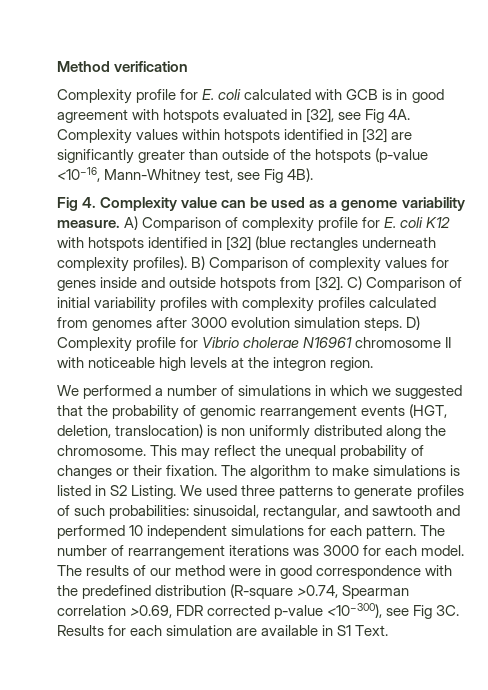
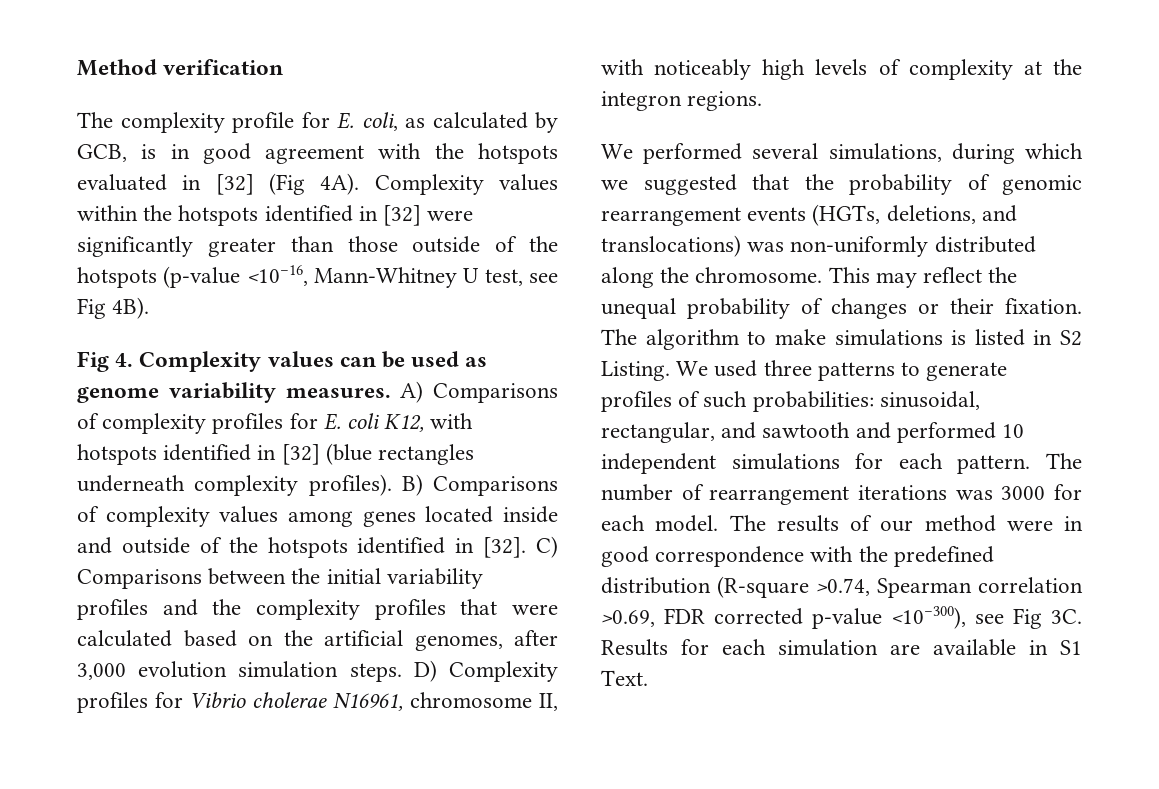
[57,89,379,104] Complexity profile for E. coli calculated with GCB -> [77,112,558,133] [77,144,127,162] The complexity profile for E. coli, as calculated by GCB,
(160, 114) none -> [434,143,464,159] the
[306,108,411,123] [32], see Fig 4A. -> [215,173,360,195] [32] (Fig 4A).
[224,128,413,143] hotspots identified in [32] are -> [143,205,474,226] the hotspots identified in [32] were
(219, 154) none -> [347,236,398,252] those
(202, 176) none -> [463,268,480,283] U
[181,197,218,208] value -> [267,351,334,367] values
[329,200,338,208] a -> (488, 362) none
[57,216,451,232] measure. A) Comparison of complexity profile for E. coli K12 -> [285,381,558,403] [77,413,425,434] measures. A) Comparisons of complexity profiles for E. coli K12,
[209,257,289,271] Comparison -> [433,476,558,496] Comparisons
[431,257,450,268] [57,276,463,291] [57,297,437,312] [57,317,228,331] for genes inside and outside hotspots from [32]. C) Comparison of initial variability profiles with complexity profiles calculated from genomes after 3000 -> [288,506,558,527] [77,536,558,558] [77,568,483,589] [77,599,558,620] [77,630,558,651] [77,663,126,680] among genes located inside and outside of the hotspots identified in [32]. C) Comparisons between the initial variability profiles and the complexity profiles that were calculated based on the artificial genomes, after 3,000
[136,337,177,351] profile -> [77,692,148,713] profiles
[303,337,452,348] [57,357,228,371] N16961 chromosome II with noticeable high levels -> [333,692,558,711] [601,59,1013,80] N16961, chromosome II, with noticeably high levels of complexity
[330,357,374,371] region. -> [687,91,763,111] regions.
[155,385,327,396] a number of simulations in -> [752,143,1015,164] several simulations, during
[409,404,448,418] [57,424,311,440] (HGT, deletion, translocation) is non uniformly -> [812,204,1017,226] [601,235,929,257] (HGTs, deletions, and translocations) was non-uniformly

